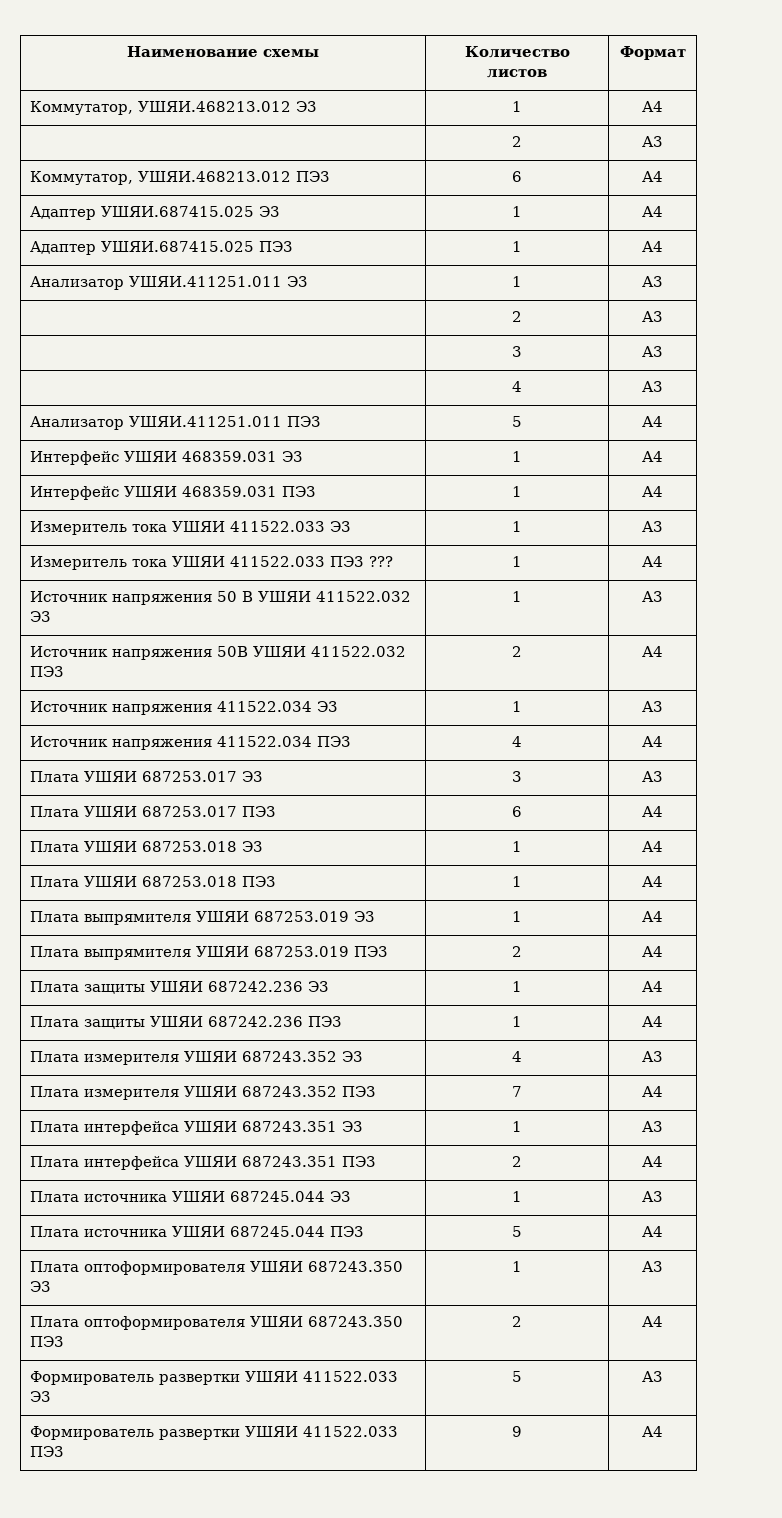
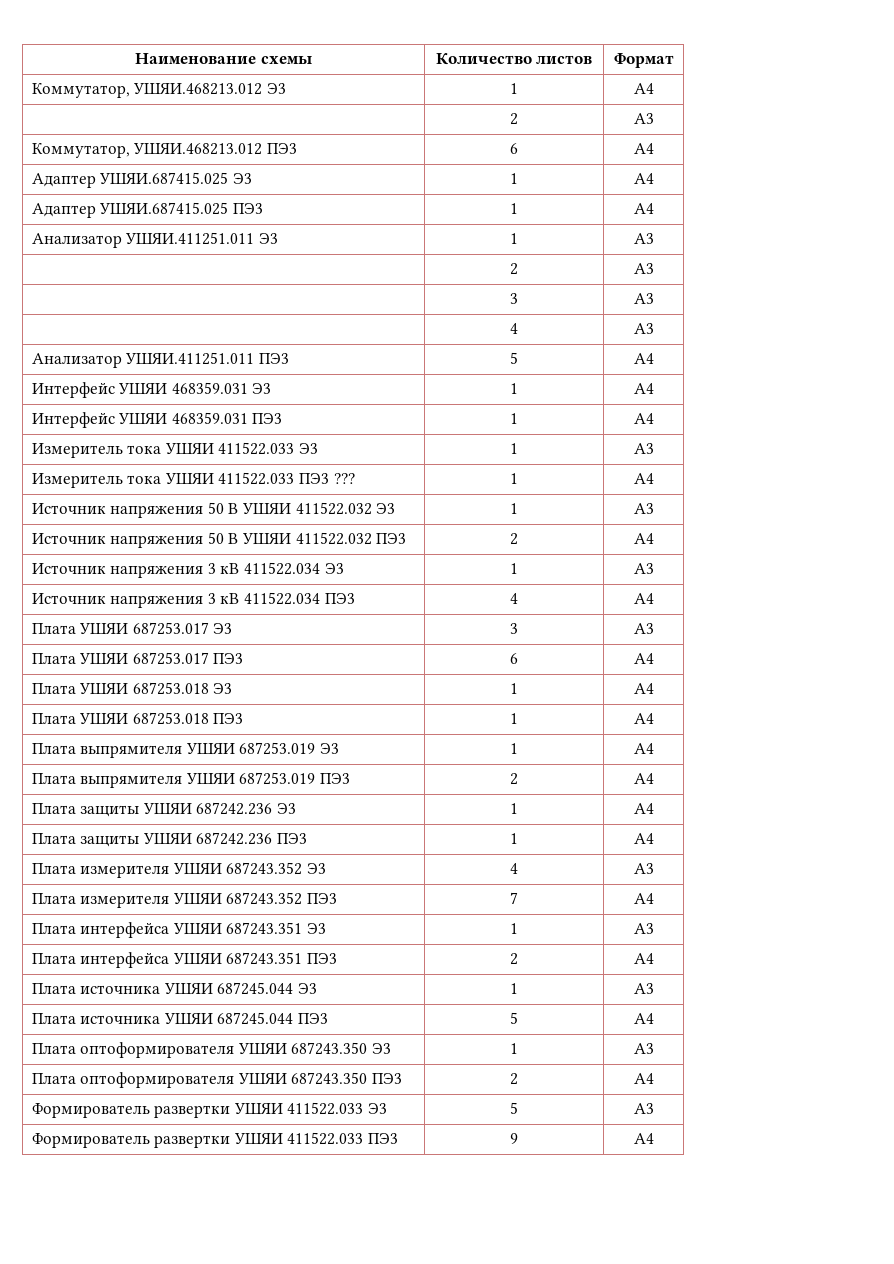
[217,646,249,657] 50В -> [207,532,239,544] 50 В
(213, 709) none -> [207,563,240,574] 3 кВ
(213, 744) none -> [207,593,240,604] 3 кВ

